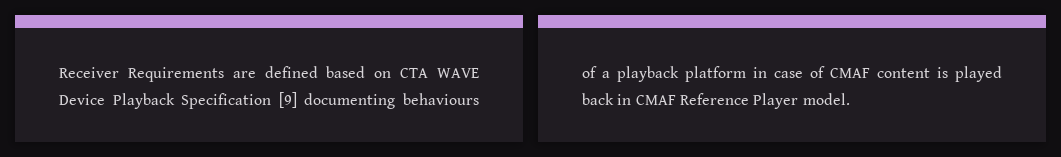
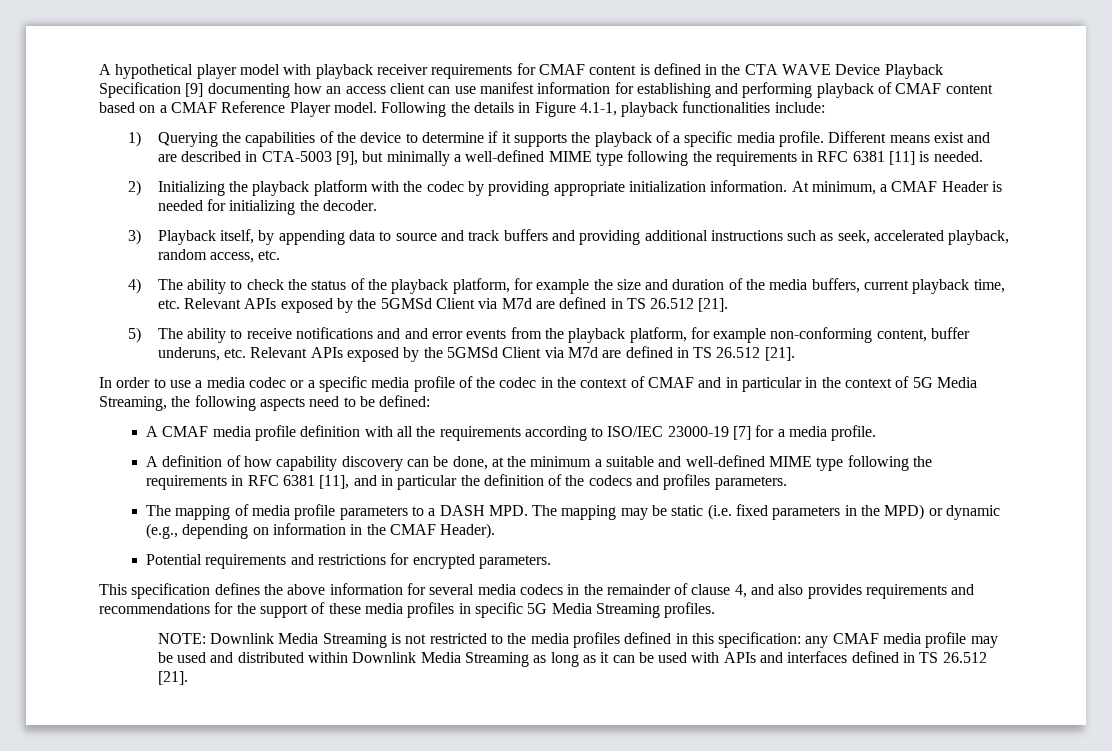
[59,66,392,82] Receiver Requirements are defined based on -> [99,63,741,79] A hypothetical player model with playback receiver requirements for CMAF content is defined in the
[403,93,479,105] [582,66,1002,82] [582,93,850,109] behaviours of a playback platform in case of CMAF content is played back in CMAF Reference Player model. -> [293,82,993,98] [99,101,825,117] [128,131,991,147] [157,150,983,166] [128,180,1003,196] [157,199,377,215] [128,229,1010,245] [157,249,281,263] [128,278,1005,294] [157,297,729,313] [128,327,971,343] [157,346,795,362] [99,376,977,392] [99,395,431,411] [145,425,877,441] [145,455,933,471] [145,474,787,490] [145,504,1000,520] [145,523,496,539] [145,553,551,569] [99,583,975,599] [99,602,716,618] [157,632,998,648] [157,651,987,667] [157,671,188,685] how an access client can use manifest information for establishing and performing playback of CMAF content based on a CMAF Reference Player model. Following the details in Figure 4.1-1, playback functionalities include: // 1) Querying the capabilities of the device to determine if it supports the playback of a specific media profile. Different means exist and are described in CTA-5003 [9], but minimally a well-defined MIME type following the requirements in RFC 6381 [11] is needed. // 2) Initializing the playback platform with the codec by providing appropriate initialization information. At minimum, a CMAF Header is needed for initializing the decoder. // 3) Playback itself, by appending data to source and track buffers and providing additional instructions such as seek, accelerated playback, random access, etc. // 4) The ability to check the status of the playback platform, for example the size and duration of the media buffers, current playback time, etc. Relevant APIs exposed by the 5GMSd Client via M7d are defined in TS 26.512 [21]. // 5) The ability to receive notifications and and error events from the playback platform, for example non-conforming content, buffer underuns, etc. Relevant APIs exposed by the 5GMSd Client via M7d are defined in TS 26.512 [21]. // In order to use a media codec or a specific media profile of the codec in the context of CMAF and in particular in the context of 5G Media Streaming, the following aspects need to be defined: // A CMAF media profile definition with all the requirements according to ISO/IEC 23000-19 [7] for a media profile. // A definition of how capability discovery can be done, at the minimum a suitable and well-defined MIME type following the requirements in RFC 6381 [11], and in particular the definition of the codecs and profiles parameters. // The mapping of media profile parameters to a DASH MPD. The mapping may be static (i.e. fixed parameters in the MPD) or dynamic (e.g., depending on information in the CMAF Header). // Potential requirements and restrictions for encrypted parameters. // This specification defines the above information for several media codecs in the remainder of clause 4, and also provides requirements and recommendations for the support of these media profiles in specific 5G Media Streaming profiles. // NOTE: Downlink Media Streaming is not restricted to the media profiles defined in this specification: any CMAF media profile may be used and distributed within Downlink Media Streaming as long as it can be used with APIs and interfaces defined in TS 26.512 [21].

